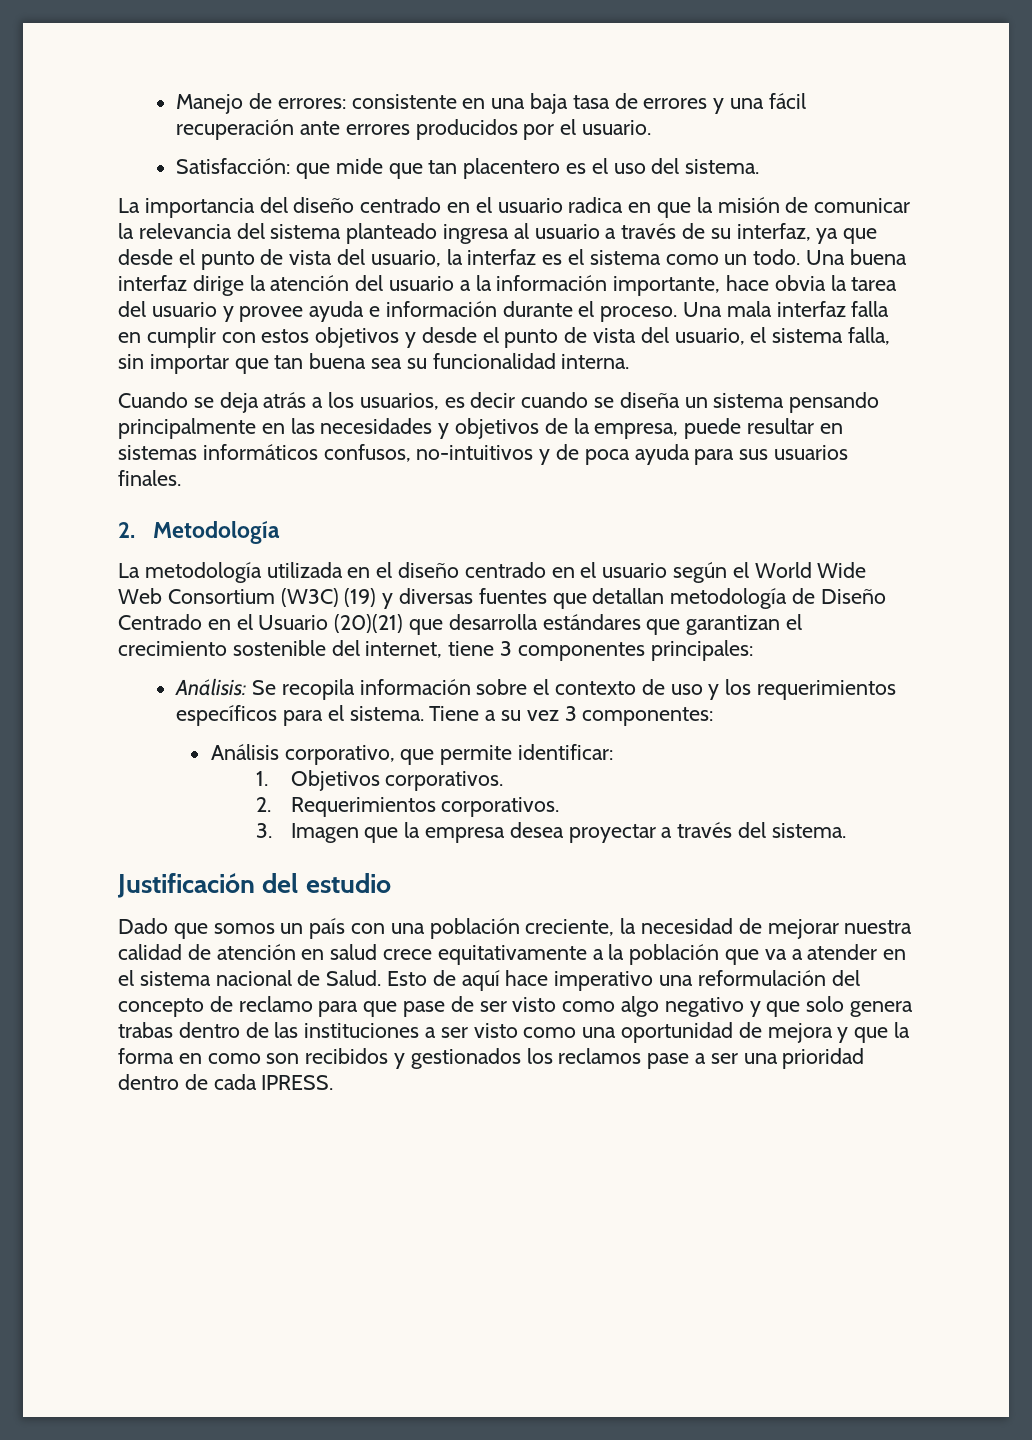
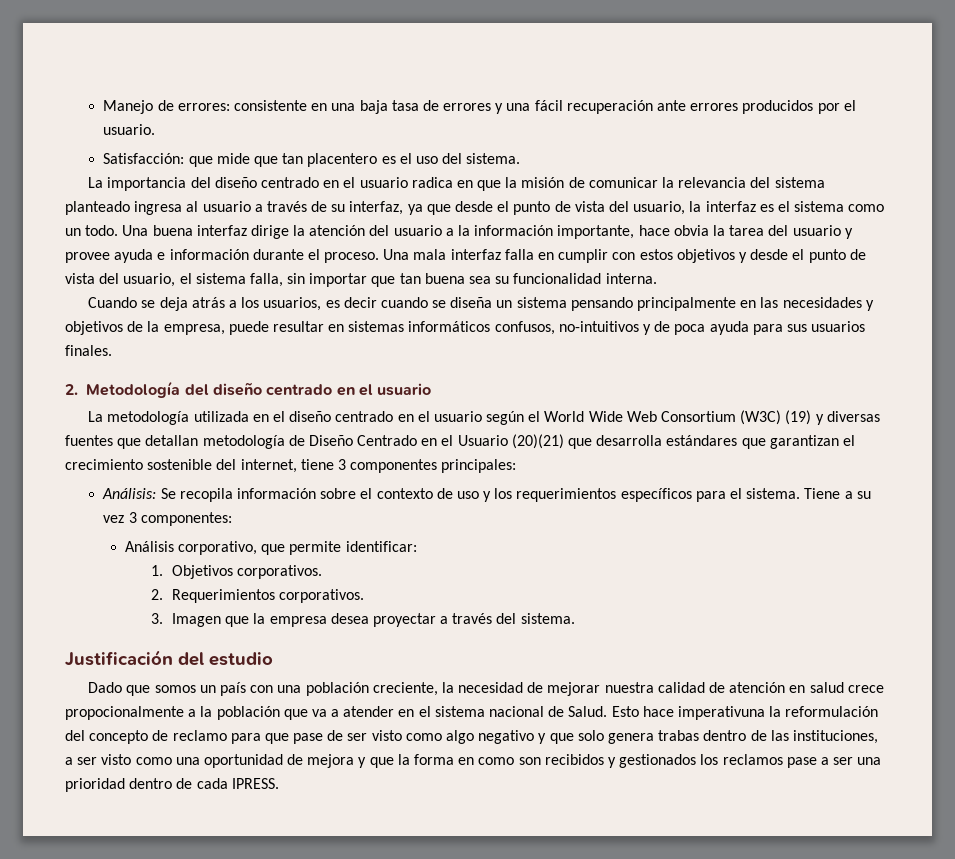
(280, 532) none -> [184,382,432,396] del diseño centrado en el usuario
[437,945,587,965] equitativamente -> [65,706,184,720] propocionalmente
[432,970,694,991] de aquí hace imperativo una -> [642,706,782,720] hace imperativuna la
[304,1023,420,1038] instituciones -> [792,730,878,744] instituciones,

